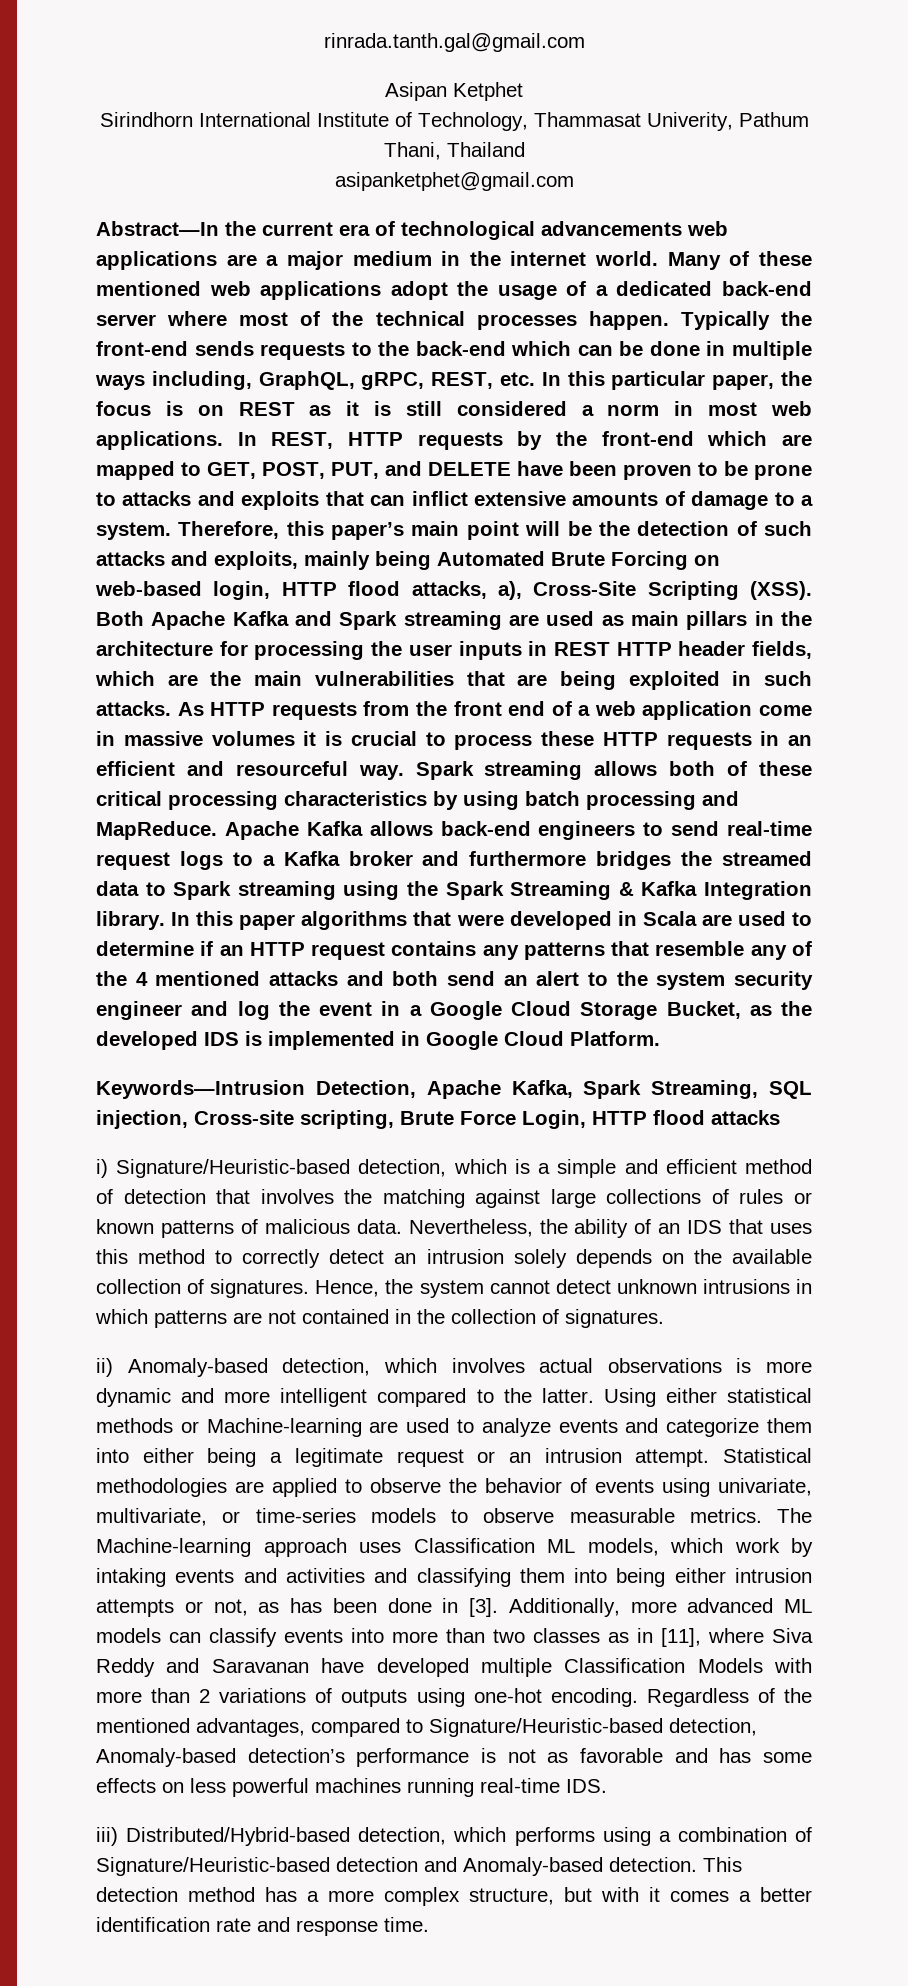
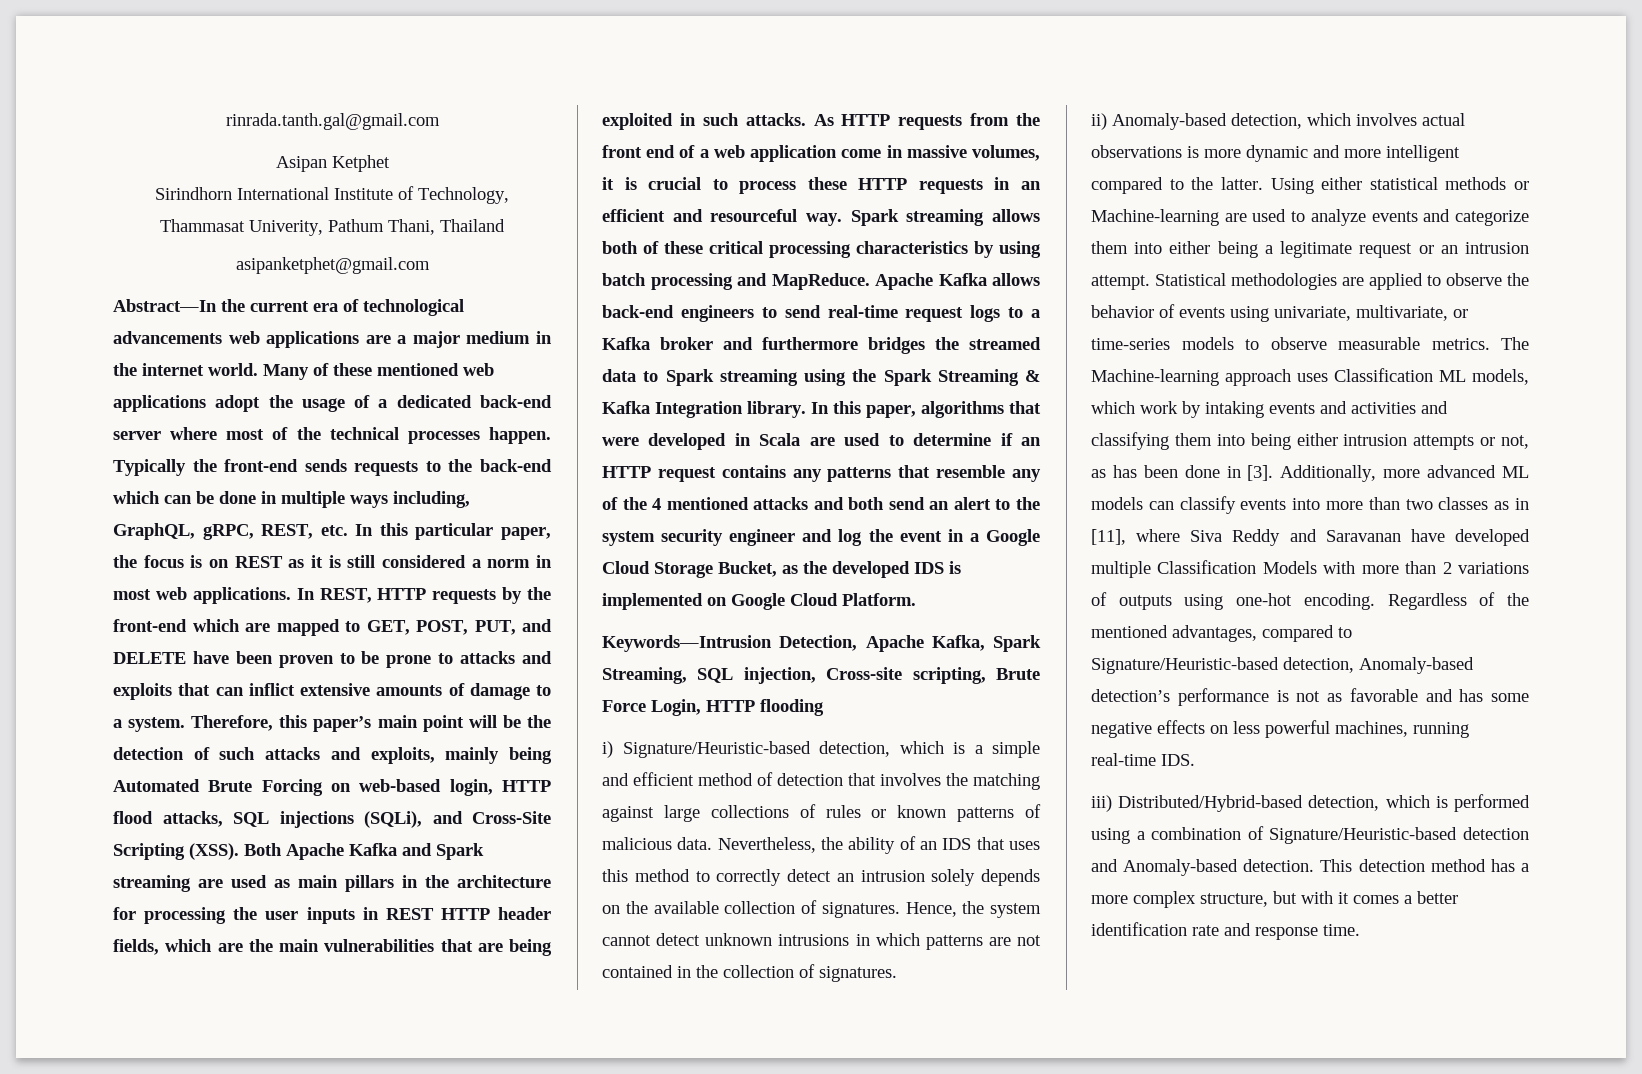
[497,581,522,600] a), -> [233,811,463,828] SQL injections (SQLi), and
[211,731,295,746] volumes -> [972,145,1040,161] volumes,
[239,914,296,930] paper -> [866,405,916,418] paper,
[401,1031,420,1046] in -> [707,597,727,606] on
[653,1110,780,1125] flood attacks -> [760,699,824,716] flooding
(812, 1757) none -> [1091,722,1152,738] negative
[315,1778,401,1793] machines -> [1335,721,1408,737] machines,
[514,1827,595,1846] performs -> [1435,794,1530,812] is performed

